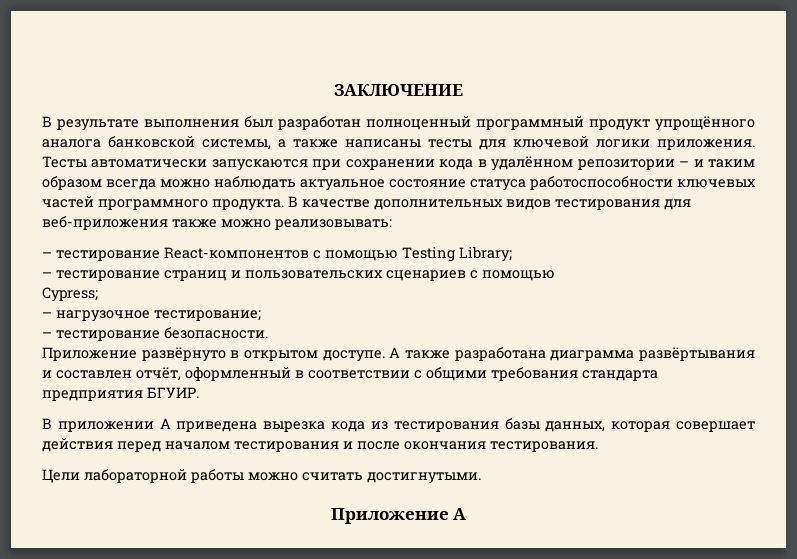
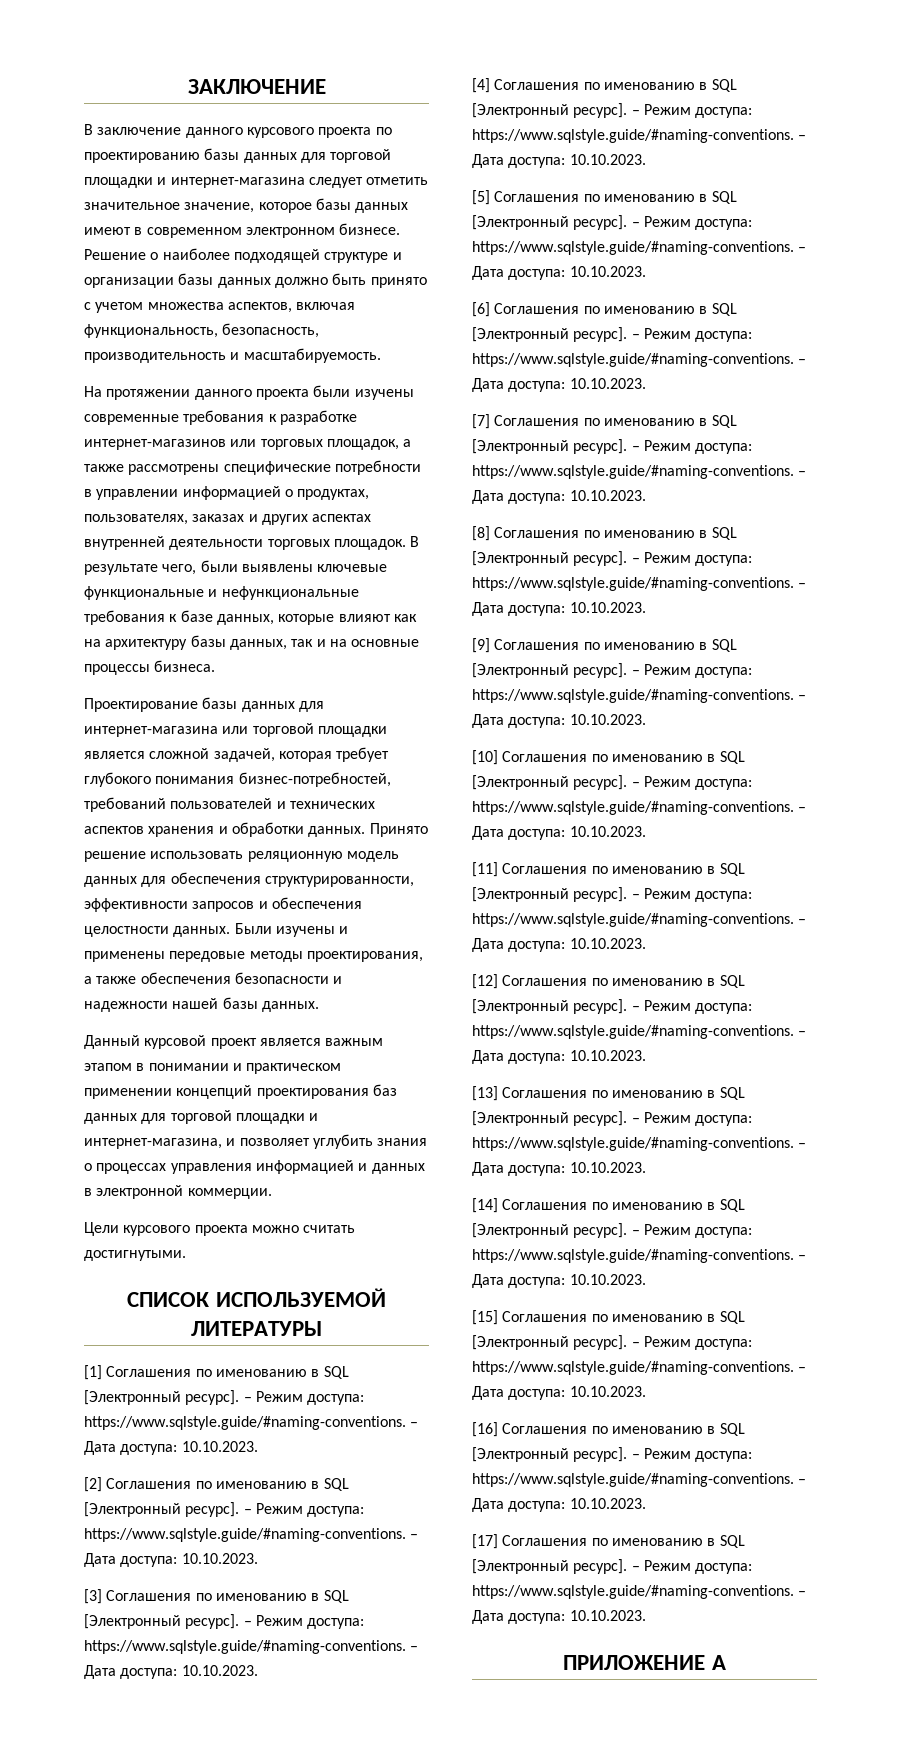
[57,116,755,131] [42,136,755,150] [42,156,755,171] [42,176,756,191] [42,196,691,211] [42,216,392,230] [42,246,512,262] [42,270,555,281] [42,287,98,302] [42,310,261,322] [42,327,268,341] [42,347,756,362] [42,366,658,381] [42,387,199,401] [42,418,755,432] [42,438,598,452] результате выполнения был разработан полноценный программный продукт упрощённого аналога банковской системы, а также написаны тесты для ключевой логики приложения. Тесты автоматически запускаются при сохранении кода в удалённом репозитории – и таким образом всегда можно наблюдать актуальное состояние статуса работоспособности ключевых частей программного продукта. В качестве дополнительных видов тестирования для веб-приложения также можно реализовывать: // – тестирование React-компонентов с помощью Testing Library; // – тестирование страниц и пользовательских сценариев с помощью // Cypress; // – нагрузочное тестирование; // – тестирование безопасности. // Приложение развёрнуто в открытом доступе. А также разработана диаграмма развёртывания и составлен отчёт, оформленный в соответствии с общими требования стандарта предприятия БГУИР. // В приложении А приведена вырезка кода из тестирования базы данных, которая совершает действия перед началом тестирования и после окончания тестирования. -> [97,127,392,138] [84,148,392,163] [84,177,429,188] [84,198,409,213] [84,223,401,238] [84,248,402,263] [84,273,427,288] [84,302,356,313] [84,323,320,338] [84,348,381,363] [84,385,414,400] [84,410,357,425] [84,439,412,450] [84,460,421,475] [84,486,370,500] [84,514,372,525] [84,536,420,550] [84,560,388,575] [84,586,359,600] [84,610,417,625] [84,635,420,650] [84,660,216,675] [84,697,324,712] [84,723,387,737] [84,747,390,762] [84,772,391,787] [84,797,375,812] [84,822,428,837] [84,851,399,862] [84,872,414,887] [84,897,362,912] [84,923,349,937] [84,951,423,962] [84,972,343,984] [84,997,319,1012] [84,1035,384,1049] [84,1063,342,1074] [84,1084,397,1099] [84,1110,319,1124] [84,1134,428,1149] [84,1160,425,1174] [84,1185,272,1199] заключение данного курсового проекта по проектированию базы данных для торговой площадки и интернет-магазина следует отметить значительное значение, которое базы данных имеют в современном электронном бизнесе. Решение о наиболее подходящей структуре и организации базы данных должно быть принято с учетом множества аспектов, включая функциональность, безопасность, производительность и масштабируемость. // На протяжении данного проекта были изучены современные требования к разработке интернет-магазинов или торговых площадок, а также рассмотрены специфические потребности в управлении информацией о продуктах, пользователях, заказах и других аспектах внутренней деятельности торговых площадок. В результате чего, были выявлены ключевые функциональные и нефункциональные требования к базе данных, которые влияют как на архитектуру базы данных, так и на основные процессы бизнеса. // Проектирование базы данных для интернет-магазина или торговой площадки является сложной задачей, которая требует глубокого понимания бизнес-потребностей, требований пользователей и технических аспектов хранения и обработки данных. Принято решение использовать реляционную модель данных для обеспечения структурированности, эффективности запросов и обеспечения целостности данных. Были изучены и применены передовые методы проектирования, а также обеспечения безопасности и надежности нашей базы данных. // Данный курсовой проект является важным этапом в понимании и практическом применении концепций проектирования баз данных для торговой площадки и интернет-магазина, и позволяет углубить знания о процессах управления информацией и данных в электронной коммерции.
[84,469,244,483] лабораторной работы -> [123,1225,248,1236] курсового проекта
[330,508,449,524] Приложение -> [127,1288,386,1307] [191,1321,322,1336] [84,1365,349,1380] [84,1390,365,1405] [84,1416,419,1430] [84,1441,258,1455] [84,1477,349,1492] [84,1502,365,1517] [84,1528,419,1542] [84,1553,258,1567] [84,1589,349,1604] [84,1614,365,1629] [84,1640,419,1654] [84,1665,258,1679] [472,78,737,93] [472,103,753,118] [472,129,807,143] [472,154,646,168] [472,190,737,205] [472,215,753,230] [472,241,807,255] [472,266,646,280] [472,302,737,317] [472,327,753,342] [472,353,807,367] [472,378,646,392] [472,414,737,429] [472,439,753,454] [472,465,807,479] [472,490,646,504] [472,526,737,541] [472,551,753,566] [472,577,807,591] [472,602,646,616] [472,638,737,653] [472,663,753,678] [472,689,807,703] [472,714,646,728] [472,750,745,765] [472,775,753,790] [472,801,807,815] [472,826,646,840] [472,862,745,877] [472,887,753,902] [472,913,807,927] [472,938,646,952] [472,974,745,989] [472,999,753,1014] [472,1025,807,1039] [472,1050,646,1064] [472,1086,745,1101] [472,1111,753,1126] [472,1137,807,1151] [472,1162,646,1176] [472,1198,745,1213] [472,1223,753,1238] [472,1249,807,1263] [472,1274,646,1288] [472,1310,745,1325] [472,1335,753,1350] [472,1361,807,1375] [472,1386,646,1400] [472,1422,745,1437] [472,1447,753,1462] [472,1473,807,1487] [472,1498,646,1512] [472,1534,745,1549] [472,1559,753,1574] [472,1585,807,1599] [472,1610,646,1624] [563,1655,706,1670] СПИСОК ИСПОЛЬЗУЕМОЙ ЛИТЕРАТУРЫ // [1] Соглашения по именованию в SQL [Электронный ресурс]. – Режим доступа: https://www.sqlstyle.guide/#naming-conventions. – Дата доступа: 10.10.2023. // [2] Соглашения по именованию в SQL [Электронный ресурс]. – Режим доступа: https://www.sqlstyle.guide/#naming-conventions. – Дата доступа: 10.10.2023. // [3] Соглашения по именованию в SQL [Электронный ресурс]. – Режим доступа: https://www.sqlstyle.guide/#naming-conventions. – Дата доступа: 10.10.2023. // [4] Соглашения по именованию в SQL [Электронный ресурс]. – Режим доступа: https://www.sqlstyle.guide/#naming-conventions. – Дата доступа: 10.10.2023. // [5] Соглашения по именованию в SQL [Электронный ресурс]. – Режим доступа: https://www.sqlstyle.guide/#naming-conventions. – Дата доступа: 10.10.2023. // [6] Соглашения по именованию в SQL [Электронный ресурс]. – Режим доступа: https://www.sqlstyle.guide/#naming-conventions. – Дата доступа: 10.10.2023. // [7] Соглашения по именованию в SQL [Электронный ресурс]. – Режим доступа: https://www.sqlstyle.guide/#naming-conventions. – Дата доступа: 10.10.2023. // [8] Соглашения по именованию в SQL [Электронный ресурс]. – Режим доступа: https://www.sqlstyle.guide/#naming-conventions. – Дата доступа: 10.10.2023. // [9] Соглашения по именованию в SQL [Электронный ресурс]. – Режим доступа: https://www.sqlstyle.guide/#naming-conventions. – Дата доступа: 10.10.2023. // [10] Соглашения по именованию в SQL [Электронный ресурс]. – Режим доступа: https://www.sqlstyle.guide/#naming-conventions. – Дата доступа: 10.10.2023. // [11] Соглашения по именованию в SQL [Электронный ресурс]. – Режим доступа: https://www.sqlstyle.guide/#naming-conventions. – Дата доступа: 10.10.2023. // [12] Соглашения по именованию в SQL [Электронный ресурс]. – Режим доступа: https://www.sqlstyle.guide/#naming-conventions. – Дата доступа: 10.10.2023. // [13] Соглашения по именованию в SQL [Электронный ресурс]. – Режим доступа: https://www.sqlstyle.guide/#naming-conventions. – Дата доступа: 10.10.2023. // [14] Соглашения по именованию в SQL [Электронный ресурс]. – Режим доступа: https://www.sqlstyle.guide/#naming-conventions. – Дата доступа: 10.10.2023. // [15] Соглашения по именованию в SQL [Электронный ресурс]. – Режим доступа: https://www.sqlstyle.guide/#naming-conventions. – Дата доступа: 10.10.2023. // [16] Соглашения по именованию в SQL [Электронный ресурс]. – Режим доступа: https://www.sqlstyle.guide/#naming-conventions. – Дата доступа: 10.10.2023. // [17] Соглашения по именованию в SQL [Электронный ресурс]. – Режим доступа: https://www.sqlstyle.guide/#naming-conventions. – Дата доступа: 10.10.2023. // ПРИЛОЖЕНИЕ

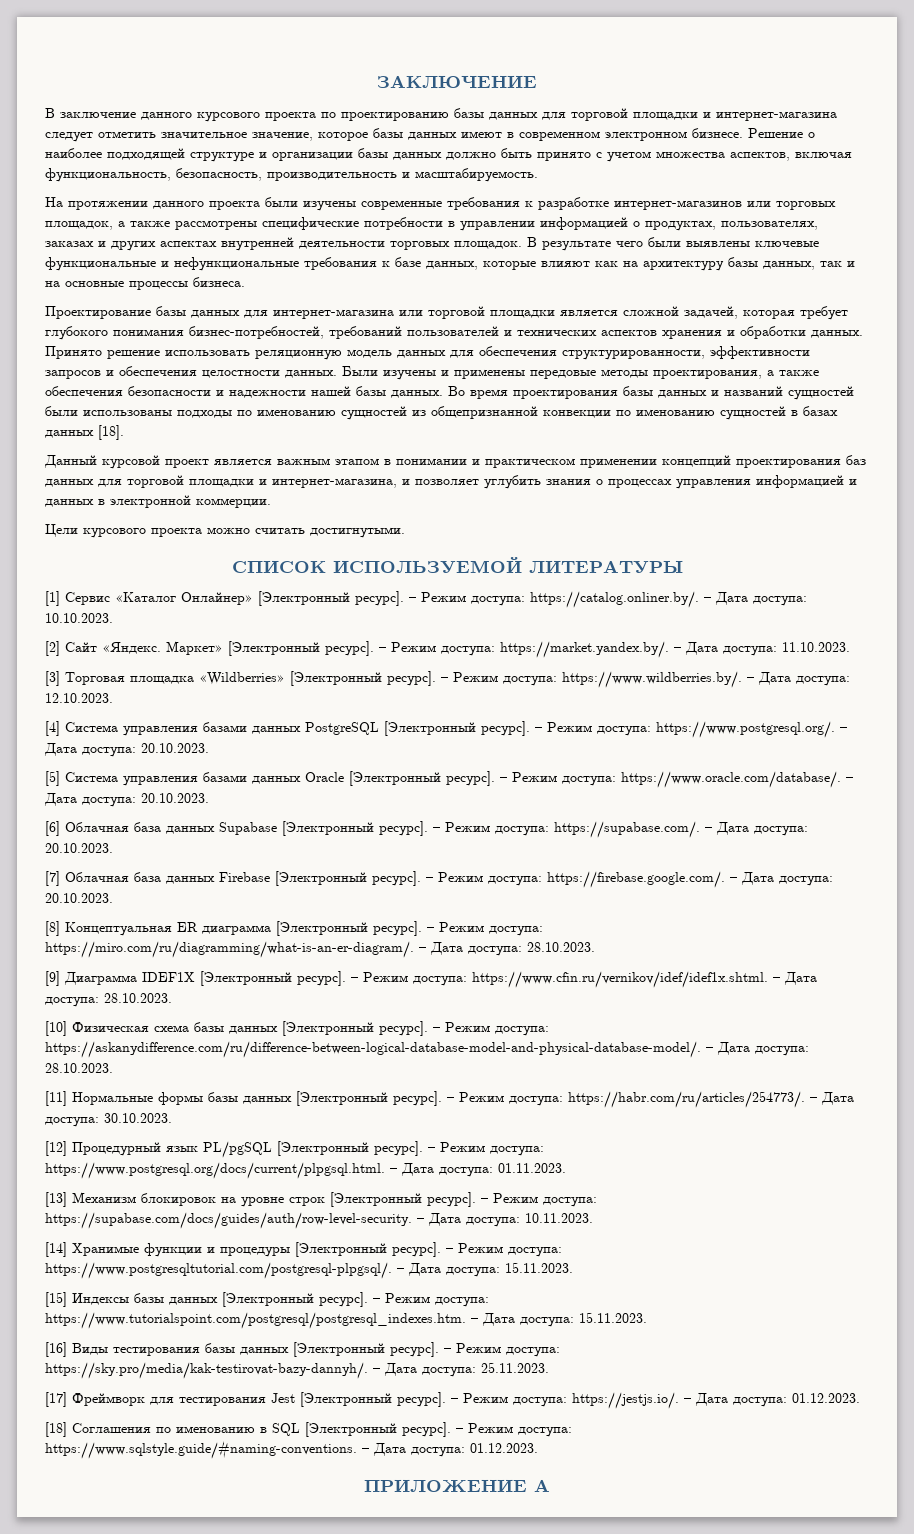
[162,564,197,575] чего, -> [616,241,643,247] чего
(319, 1006) none -> [448,386,854,400] [45,406,838,420] [45,425,124,440] Во время проектирования базы данных и названий сущностей были использованы подходы по именованию сущностей из общепризнанной конвекции по именованию сущностей в базах данных [18].
(102, 1372) none -> [65,591,807,608] [45,613,113,623] [45,641,850,658] [45,671,850,688] [45,693,113,703] [45,721,847,738] [44,743,209,757] [45,771,853,788] [44,793,209,807] [45,821,808,838] [45,843,113,853] [45,871,833,888] [45,893,113,903] [45,921,543,936] [45,941,595,958] [45,971,817,988] [45,993,172,1007] [45,1021,549,1036] [45,1041,809,1058] [45,1063,113,1073] [45,1091,854,1108] [45,1113,172,1127] [45,1141,544,1158] [45,1162,566,1179] [45,1192,597,1207] [45,1212,593,1229] [45,1242,562,1257] [45,1262,573,1279] [45,1292,489,1307] [45,1312,647,1329] [45,1342,560,1357] [45,1362,549,1379] [45,1392,860,1409] [45,1422,67,1437] Сервис «Каталог Онлайнер» [Электронный ресурс]. – Режим доступа: https://catalog.onliner.by/. – Дата доступа: 10.10.2023. // [2] Сайт «Яндекс. Маркет» [Электронный ресурс]. – Режим доступа: https://market.yandex.by/. – Дата доступа: 11.10.2023. // [3] Торговая площадка «Wildberries» [Электронный ресурс]. – Режим доступа: https://www.wildberries.by/. – Дата доступа: 12.10.2023. // [4] Система управления базами данных PostgreSQL [Электронный ресурс]. – Режим доступа: https://www.postgresql.org/. – Дата доступа: 20.10.2023. // [5] Система управления базами данных Oracle [Электронный ресурс]. – Режим доступа: https://www.oracle.com/database/. – Дата доступа: 20.10.2023. // [6] Облачная база данных Supabase [Электронный ресурс]. – Режим доступа: https://supabase.com/. – Дата доступа: 20.10.2023. // [7] Облачная база данных Firebase [Электронный ресурс]. – Режим доступа: https://firebase.google.com/. – Дата доступа: 20.10.2023. // [8] Концептуальная ER диаграмма [Электронный ресурс]. – Режим доступа: https://miro.com/ru/diagramming/what-is-an-er-diagram/. – Дата доступа: 28.10.2023. // [9] Диаграмма IDEF1X [Электронный ресурс]. – Режим доступа: https://www.cfin.ru/vernikov/idef/idef1x.shtml. – Дата доступа: 28.10.2023. // [10] Физическая схема базы данных [Электронный ресурс]. – Режим доступа: https://askanydifference.com/ru/difference-between-logical-database-model-and-physical-database-model/. – Дата доступа: 28.10.2023. // [11] Нормальные формы базы данных [Электронный ресурс]. – Режим доступа: https://habr.com/ru/articles/254773/. – Дата доступа: 30.10.2023. // [12] Процедурный язык PL/pgSQL [Электронный ресурс]. – Режим доступа: https://www.postgresql.org/docs/current/plpgsql.html. – Дата доступа: 01.11.2023. // [13] Механизм блокировок на уровне строк [Электронный ресурс]. – Режим доступа: https://supabase.com/docs/guides/auth/row-level-security. – Дата доступа: 10.11.2023. // [14] Хранимые функции и процедуры [Электронный ресурс]. – Режим доступа: https://www.postgresqltutorial.com/postgresql-plpgsql/. – Дата доступа: 15.11.2023. // [15] Индексы базы данных [Электронный ресурс]. – Режим доступа: https://www.tutorialspoint.com/postgresql/postgresql_indexes.htm. – Дата доступа: 15.11.2023. // [16] Виды тестирования базы данных [Электронный ресурс]. – Режим доступа: https://sky.pro/media/kak-testirovat-bazy-dannyh/. – Дата доступа: 25.11.2023. // [17] Фреймворк для тестирования Jest [Электронный ресурс]. – Режим доступа: https://jestjs.io/. – Дата доступа: 01.12.2023. // [18]
[181,1441,258,1452] [84,1477,349,1492] [84,1502,365,1517] [84,1528,419,1542] [84,1553,258,1567] [84,1589,349,1604] [84,1614,365,1629] [84,1640,419,1654] [84,1665,258,1679] [472,78,737,93] [472,103,753,118] [472,129,807,143] [472,154,646,168] [472,190,737,205] [472,215,753,230] [472,241,807,255] [472,266,646,280] [472,302,737,317] [472,327,753,342] [472,353,807,367] [472,378,646,392] [472,414,737,429] [472,439,753,454] [472,465,807,479] [472,490,646,504] [472,526,737,541] [472,551,753,566] [472,577,807,591] [472,602,646,616] [472,638,737,653] [472,663,753,678] [472,689,807,703] [472,714,646,728] [472,750,745,765] [472,775,753,790] [472,801,807,815] [472,826,646,840] [472,862,745,877] [472,887,753,902] [472,913,807,927] [472,938,646,952] [472,974,745,989] [472,999,753,1014] [472,1025,807,1039] [472,1050,646,1064] [472,1086,745,1101] [472,1111,753,1126] [472,1137,807,1151] [472,1162,646,1176] [472,1198,745,1213] [472,1223,753,1238] [472,1249,807,1263] [472,1274,646,1288] [472,1310,745,1325] [472,1335,753,1350] [472,1361,807,1375] [472,1386,646,1400] [472,1422,745,1437] [472,1447,753,1462] [472,1473,807,1487] [472,1498,646,1512] [472,1534,745,1549] [472,1559,753,1574] [472,1585,807,1599] [472,1610,646,1624] 10.10.2023. // [2] Соглашения по именованию в SQL [Электронный ресурс]. – Режим доступа: https://www.sqlstyle.guide/#naming-conventions. – Дата доступа: 10.10.2023. // [3] Соглашения по именованию в SQL [Электронный ресурс]. – Режим доступа: https://www.sqlstyle.guide/#naming-conventions. – Дата доступа: 10.10.2023. // [4] Соглашения по именованию в SQL [Электронный ресурс]. – Режим доступа: https://www.sqlstyle.guide/#naming-conventions. – Дата доступа: 10.10.2023. // [5] Соглашения по именованию в SQL [Электронный ресурс]. – Режим доступа: https://www.sqlstyle.guide/#naming-conventions. – Дата доступа: 10.10.2023. // [6] Соглашения по именованию в SQL [Электронный ресурс]. – Режим доступа: https://www.sqlstyle.guide/#naming-conventions. – Дата доступа: 10.10.2023. // [7] Соглашения по именованию в SQL [Электронный ресурс]. – Режим доступа: https://www.sqlstyle.guide/#naming-conventions. – Дата доступа: 10.10.2023. // [8] Соглашения по именованию в SQL [Электронный ресурс]. – Режим доступа: https://www.sqlstyle.guide/#naming-conventions. – Дата доступа: 10.10.2023. // [9] Соглашения по именованию в SQL [Электронный ресурс]. – Режим доступа: https://www.sqlstyle.guide/#naming-conventions. – Дата доступа: 10.10.2023. // [10] Соглашения по именованию в SQL [Электронный ресурс]. – Режим доступа: https://www.sqlstyle.guide/#naming-conventions. – Дата доступа: 10.10.2023. // [11] Соглашения по именованию в SQL [Электронный ресурс]. – Режим доступа: https://www.sqlstyle.guide/#naming-conventions. – Дата доступа: 10.10.2023. // [12] Соглашения по именованию в SQL [Электронный ресурс]. – Режим доступа: https://www.sqlstyle.guide/#naming-conventions. – Дата доступа: 10.10.2023. // [13] Соглашения по именованию в SQL [Электронный ресурс]. – Режим доступа: https://www.sqlstyle.guide/#naming-conventions. – Дата доступа: 10.10.2023. // [14] Соглашения по именованию в SQL [Электронный ресурс]. – Режим доступа: https://www.sqlstyle.guide/#naming-conventions. – Дата доступа: 10.10.2023. // [15] Соглашения по именованию в SQL [Электронный ресурс]. – Режим доступа: https://www.sqlstyle.guide/#naming-conventions. – Дата доступа: 10.10.2023. // [16] Соглашения по именованию в SQL [Электронный ресурс]. – Режим доступа: https://www.sqlstyle.guide/#naming-conventions. – Дата доступа: 10.10.2023. // [17] Соглашения по именованию в SQL [Электронный ресурс]. – Режим доступа: https://www.sqlstyle.guide/#naming-conventions. – Дата доступа: 10.10.2023. -> [470,1443,538,1453] 01.12.2023.

